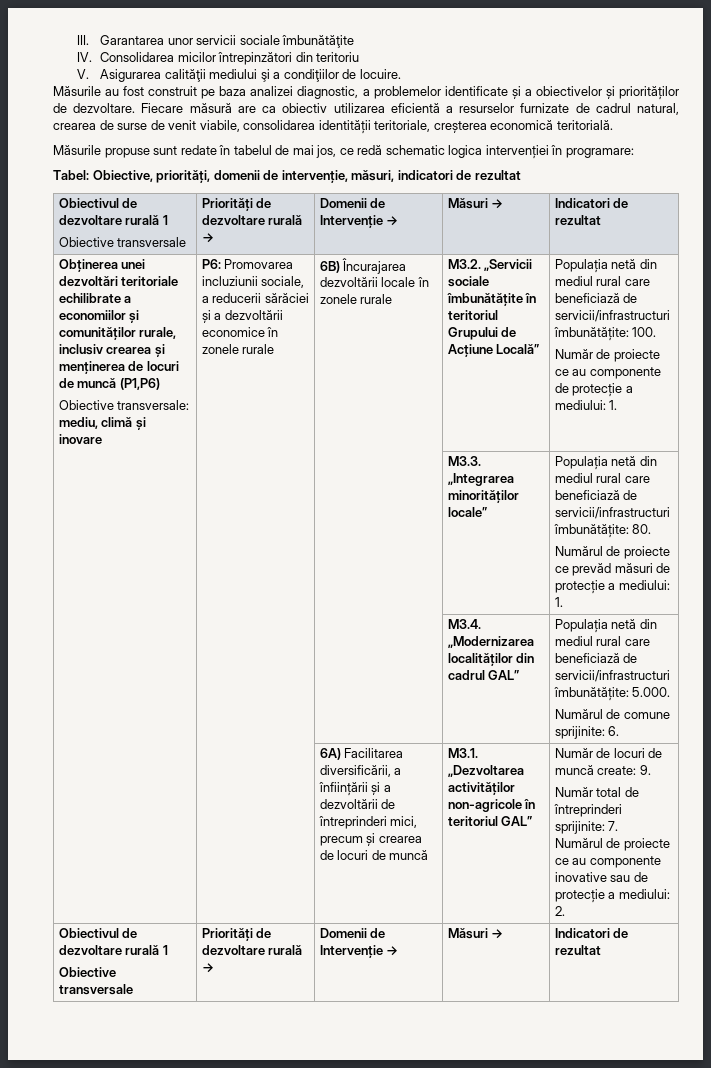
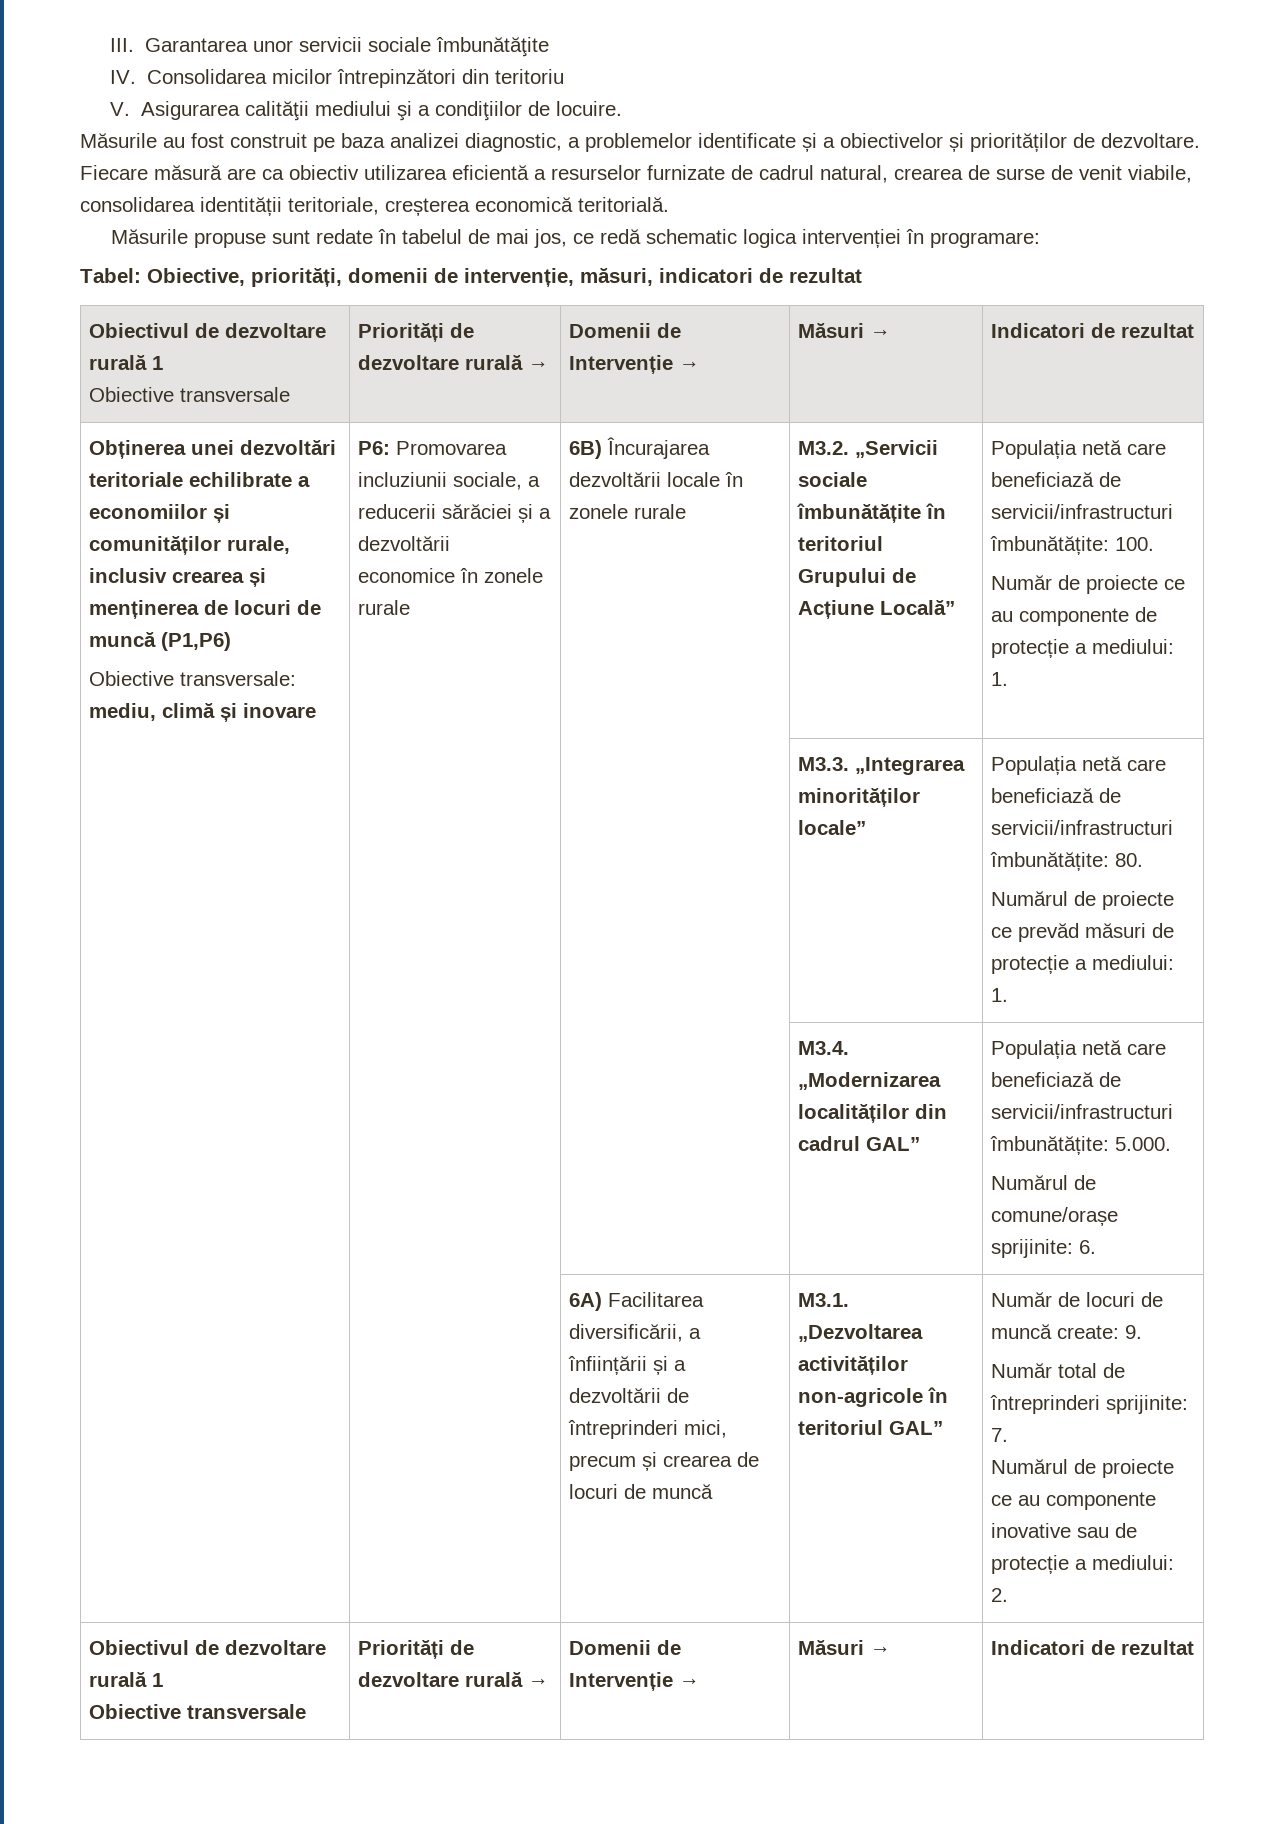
[639,259,657,269] [554,276,622,286] din mediul rural -> (1123, 447) none
[639,456,657,466] [554,473,622,483] din mediul rural -> (1123, 763) none
[639,619,657,629] [554,636,622,646] din mediul rural -> (1123, 1047) none
[623,712,670,719] comune -> [991,1207,1119,1226] comune/orașe

